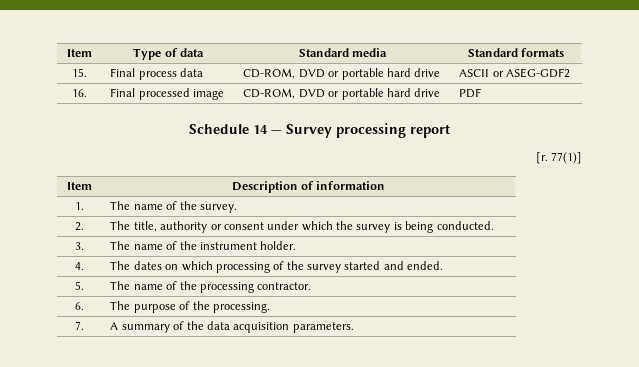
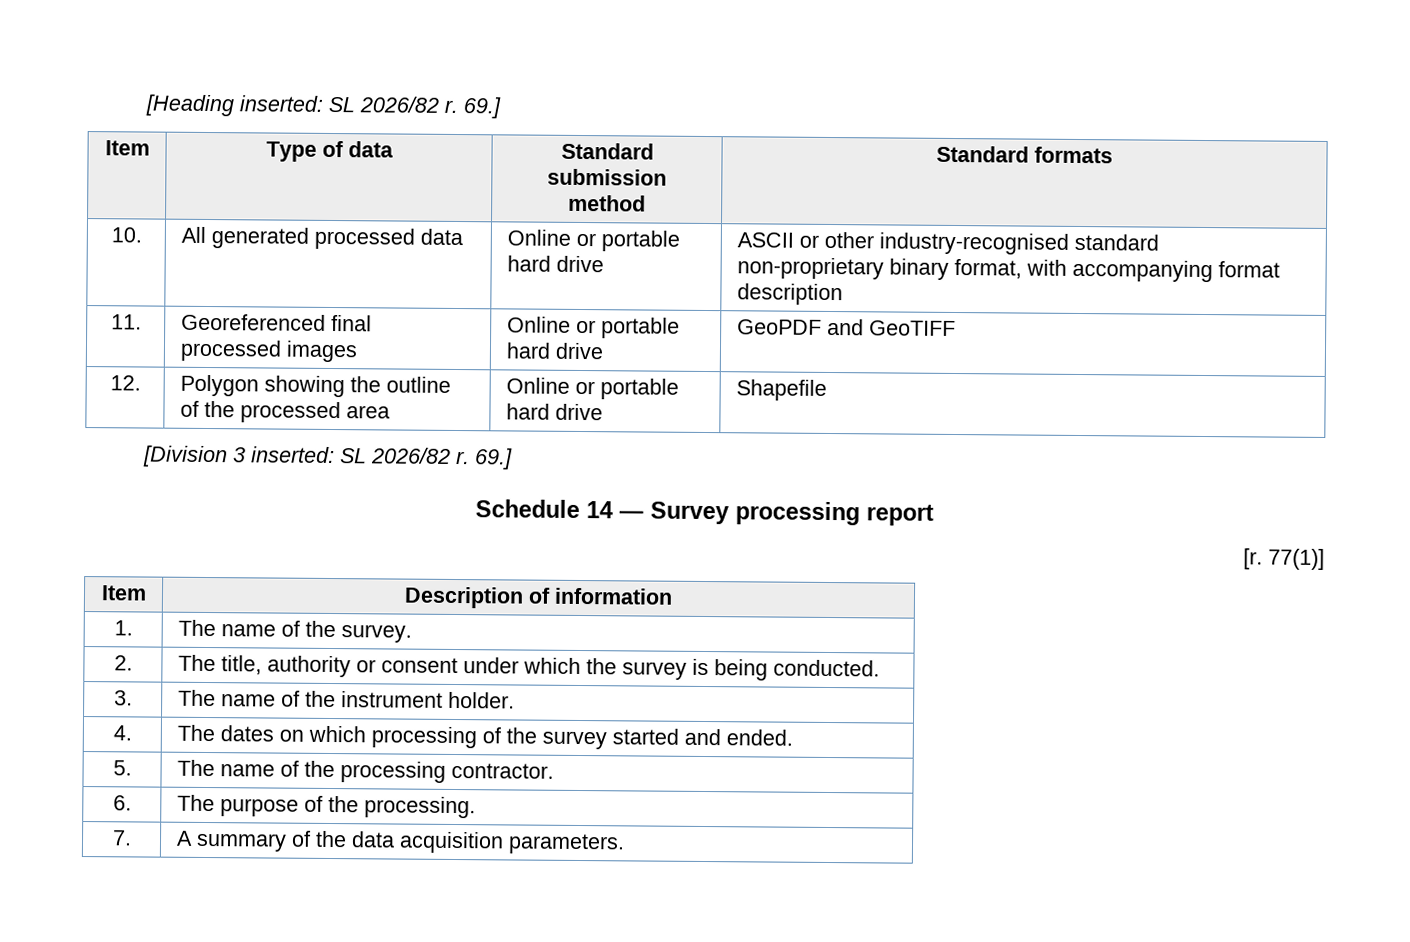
(67, 53) none -> [144,94,501,119] [Heading inserted: SL 2026/82 r. 69.] //
[352,48,388,57] media -> [547,168,667,186] [568,194,646,212] submission method
[72,68,87,77] [110,68,204,80] [243,68,325,79] 15. | Final process data | CD-ROM, DVD -> [110,227,142,243] [180,226,463,250] [506,229,571,246] 10. | All generated processed data | Online
[506,68,571,78] [72,89,87,97] [110,88,225,100] [243,88,441,100] [459,88,482,98] ASEG-GDF2 // 16. | Final processed image | CD-ROM, DVD or portable hard drive | PDF -> [823,231,1159,255] [736,257,1280,283] [736,283,843,306] [110,314,142,330] [180,313,372,332] [179,339,358,363] [506,316,680,339] [505,342,604,360] [736,318,956,337] [109,375,141,391] [179,374,451,398] [179,400,390,424] [505,377,679,400] [505,403,603,421] [735,379,827,401] [142,445,513,470] other industry-recognised standard non-proprietary binary format, with accompanying format description // 11. | Georeferenced final processed images | Online or portable hard drive | GeoPDF and GeoTIFF // 12. | Polygon showing the outline of the processed area | Online or portable hard drive | Shapefile // [Division 3 inserted: SL 2026/82 r. 69.]

